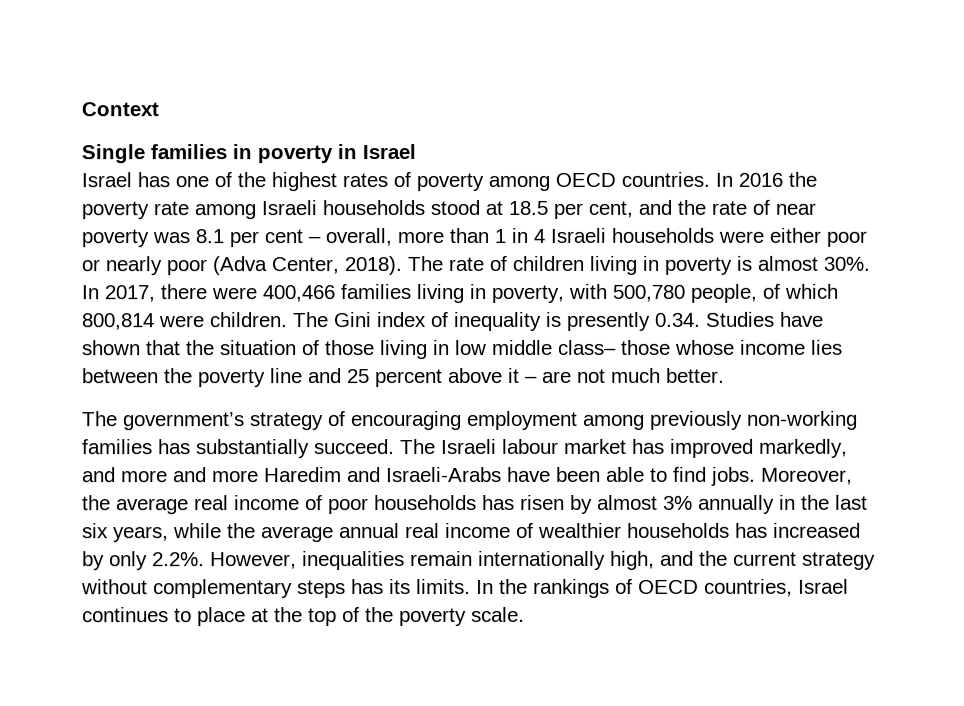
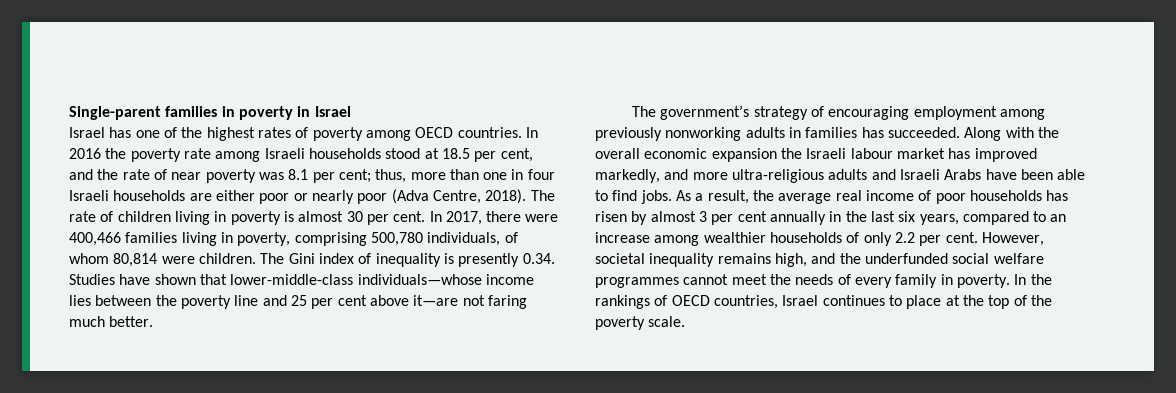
[81,102,159,117] [81,144,145,164] Context // Single -> [69,106,161,120] Single-parent
[264,227,764,247] cent – overall, more than 1 in 4 Israeli households were -> [338,169,555,183] [69,190,212,201] cent; thus, more than one in four Israeli households are
[271,257,339,275] Center, -> [432,190,481,204] Centre,
[823,256,870,271] 30%. -> [346,211,426,225] 30 per cent.
[568,283,838,303] [81,313,154,331] with 500,780 people, of which 800,814 -> [294,232,518,246] [69,253,158,267] comprising 500,780 individuals, of whom 80,814
[185,339,735,360] the situation of those living in low middle class– those whose -> [230,274,482,285] lower-middle-class individuals—whose
[375,367,606,388] percent above it – are not -> [311,295,527,309] per cent above it—are not faring
[747,410,858,430] [82,439,436,459] non-working families has substantially succeed. The -> [665,127,1059,141] [595,148,802,162] nonworking adults in families has succeeded. Along with the overall economic expansion the
[173,466,502,483] and more Haredim and Israeli-Arabs -> [731,169,982,183] ultra-religious adults and Israeli Arabs
[761,467,853,485] Moreover, -> [675,190,749,204] As a result,
[663,495,693,510] 3% -> [698,211,767,225] 3 per cent
[173,522,861,543] [82,550,876,571] [81,579,471,599] while the average annual real income of wealthier households has increased by only 2.2%. However, inequalities remain internationally high, and the current strategy without complementary steps has its limits. -> [962,211,1067,225] [595,232,1044,246] [595,253,1044,267] [595,274,1010,288] compared to an increase among wealthier households of only 2.2 per cent. However, societal inequality remains high, and the underfunded social welfare programmes cannot meet the needs of every family in poverty.

